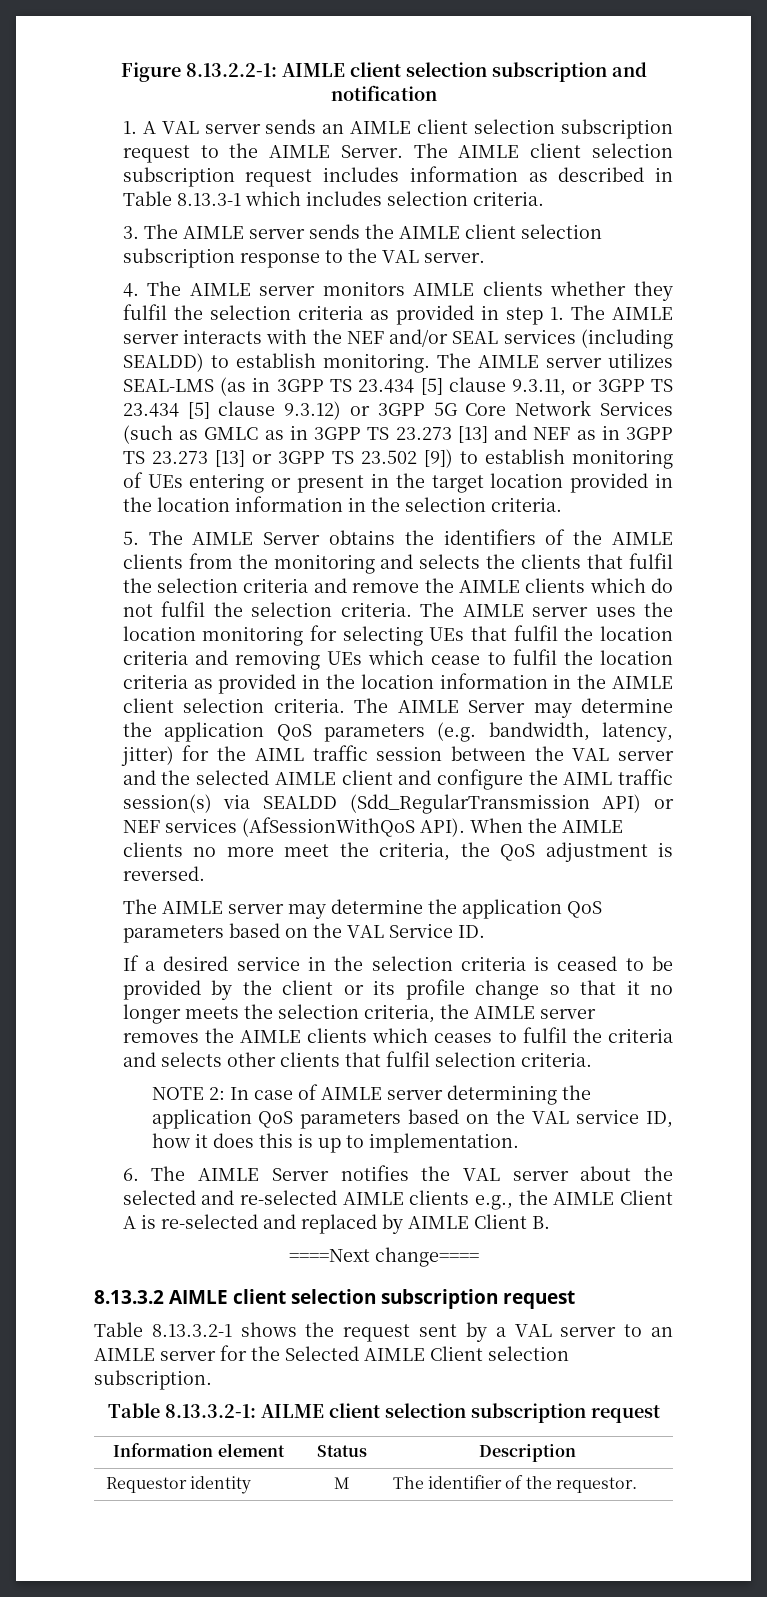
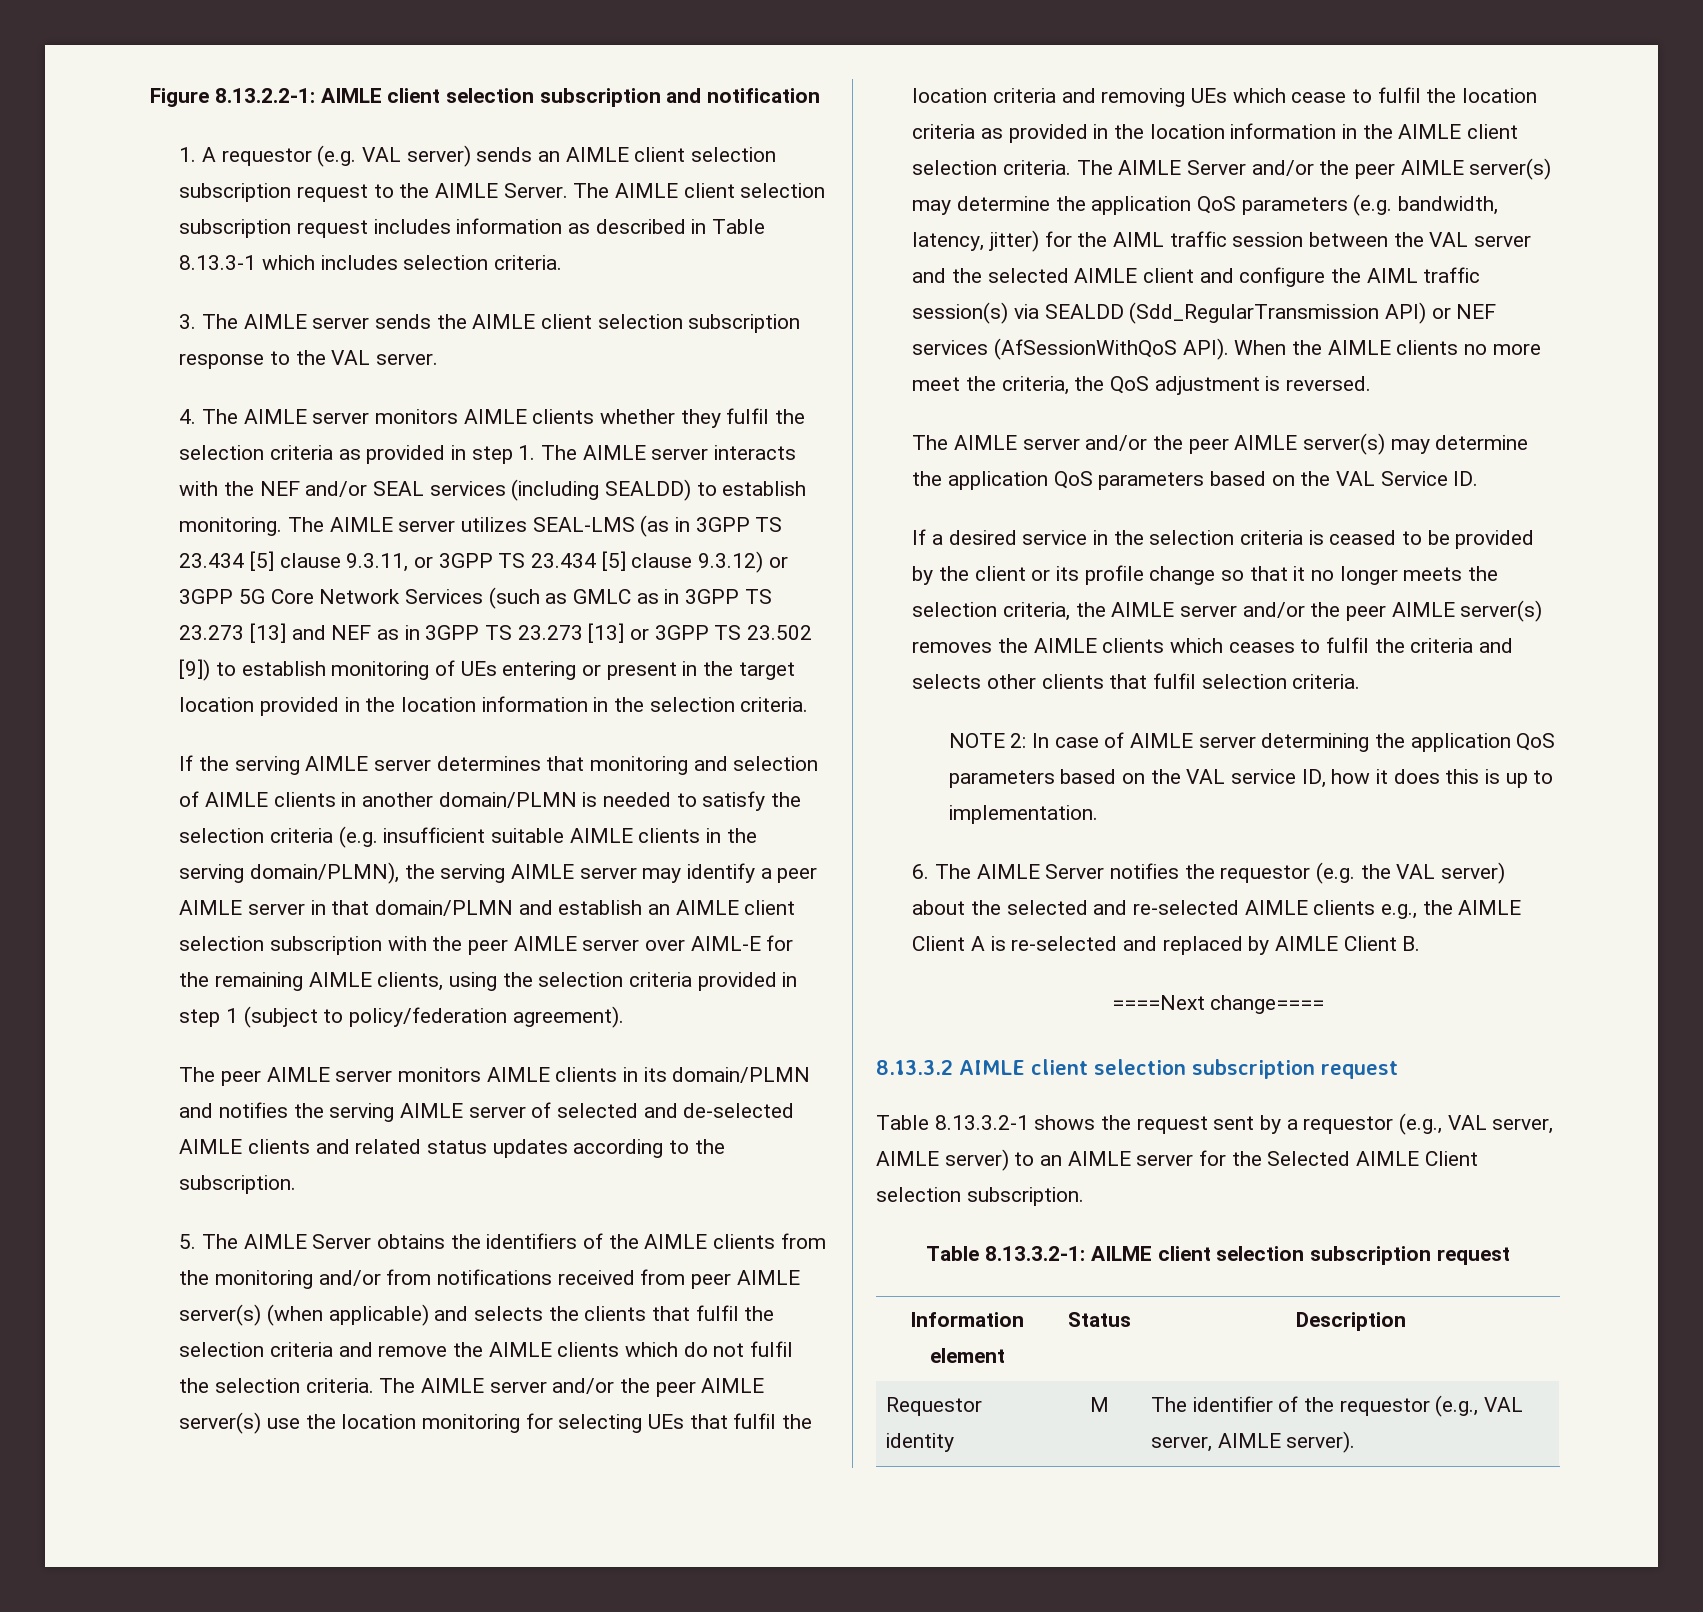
[161,121,261,134] VAL server -> [221,145,471,167] requestor (e.g. VAL server)
(562, 504) none -> [179,755,819,775] [179,791,802,811] [179,826,757,848] [179,862,818,884] [179,900,796,916] [179,935,794,955] [179,972,798,991] [179,1006,624,1028] [179,1067,811,1086] [179,1102,795,1122] [179,1139,725,1158] [179,1175,297,1194] // If the serving AIMLE server determines that monitoring and selection of AIMLE clients in another domain/PLMN is needed to satisfy the selection criteria (e.g. insufficient suitable AIMLE clients in the serving domain/PLMN), the serving AIMLE server may identify a peer AIMLE server in that domain/PLMN and establish an AIMLE client selection subscription with the peer AIMLE server over AIML-E for the remaining AIMLE clients, using the selection criteria provided in step 1 (subject to policy/federation agreement). // The peer AIMLE server monitors AIMLE clients in its domain/PLMN and notifies the serving AIMLE server of selected and de-selected AIMLE clients and related status updates according to the subscription.
(375, 564) none -> [318,1269,800,1289] [179,1304,429,1326] and/or from notifications received from peer AIMLE server(s) (when applicable)
[595,607,636,617] uses -> [552,1378,765,1397] [179,1412,300,1434] and/or the peer AIMLE server(s) use
(526, 706) none -> [1251,158,1552,180] and/or the peer AIMLE server(s)
(284, 909) none -> [1085,433,1385,455] and/or the peer AIMLE server(s)
(596, 1014) none -> [1242,600,1543,622] and/or the peer AIMLE server(s)
[462,1168,569,1181] VAL server -> [1220,862,1506,884] requestor (e.g. the VAL server)
[514,1324,617,1337] VAL server -> [1303,1113,1554,1135] [876,1149,1009,1171] requestor (e.g., VAL server, AIMLE server)
[555,1477,637,1493] requestor. -> [1339,1395,1524,1417] [1151,1431,1356,1453] requestor (e.g., VAL server, AIMLE server).

